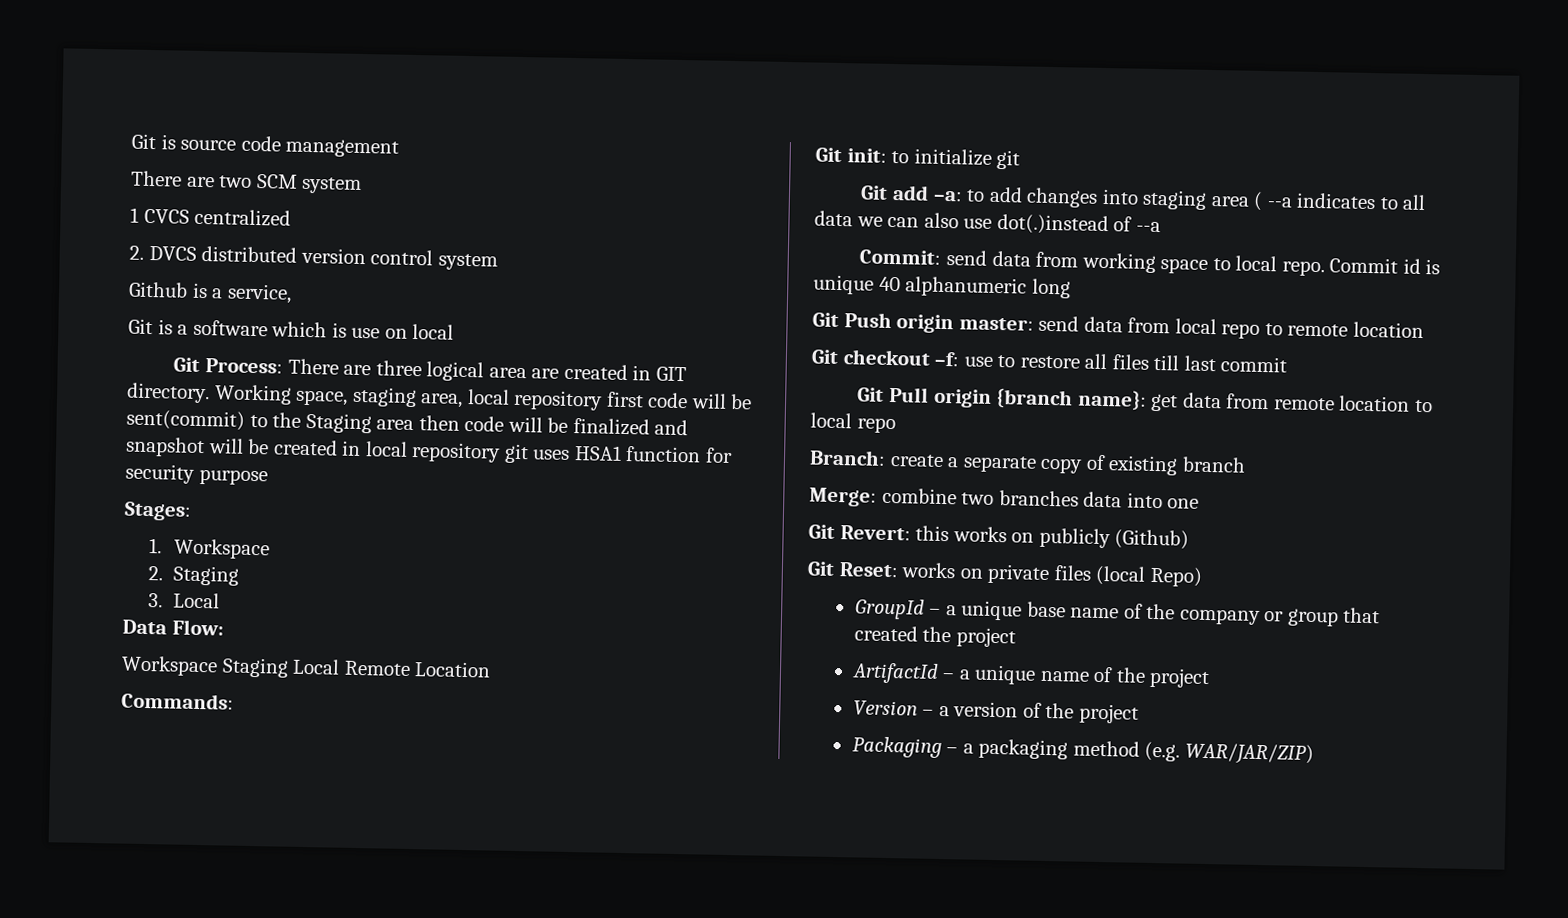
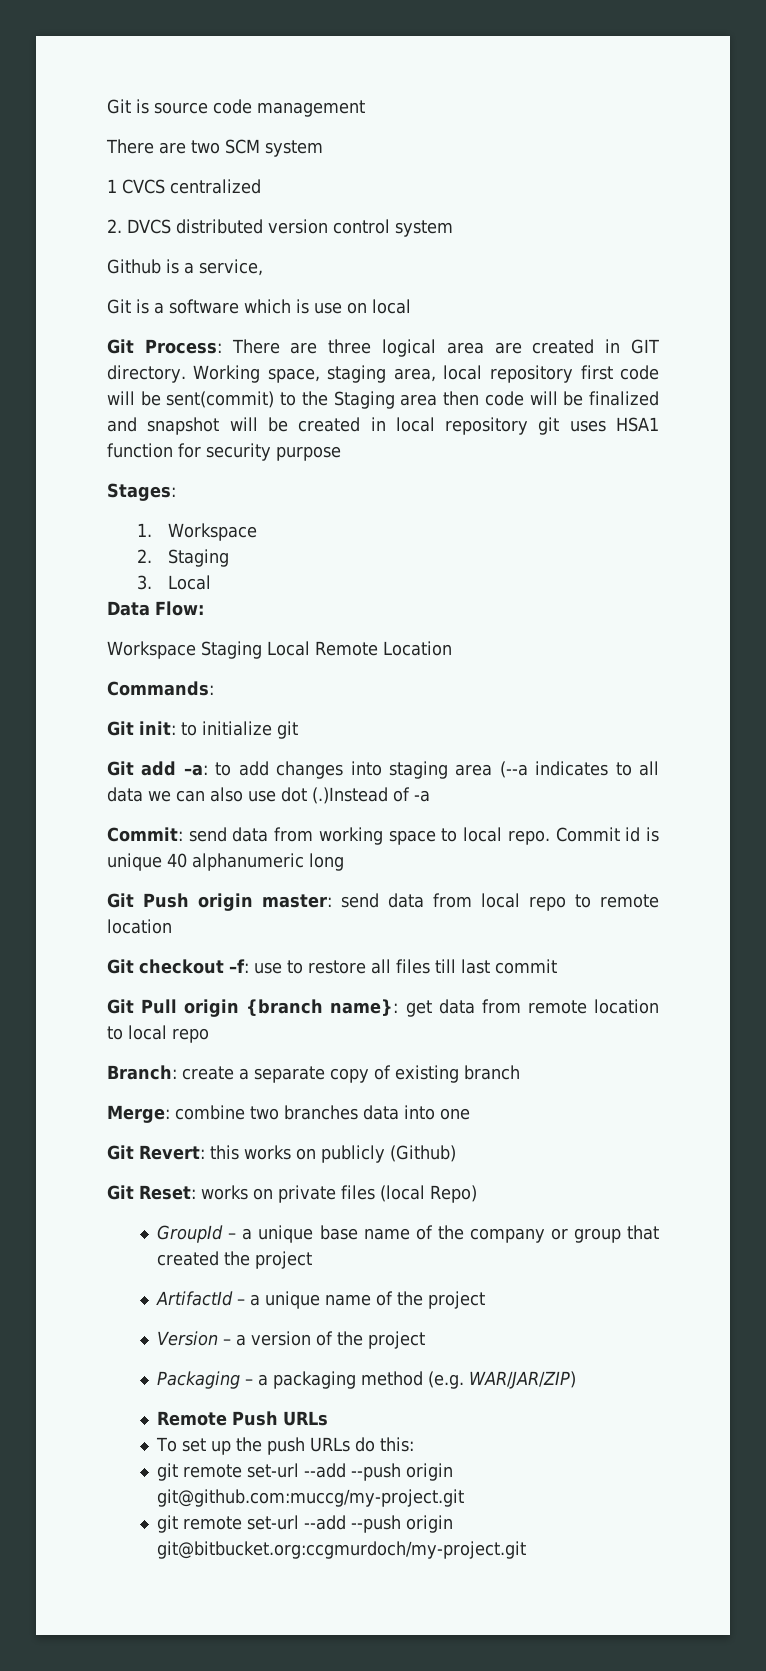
[1253,191,1293,211] ( --a -> [499,761,528,778] (--a
[996,213,1161,236] dot(.)instead of --a -> [281,787,430,804] dot (.)Instead of -a
(1314, 754) none -> [157,1411,329,1426] [156,1437,415,1455] [157,1463,454,1481] [157,1489,465,1507] [157,1515,454,1533] [157,1541,527,1559] // Remote Push URLs // To set up the push URLs do this: // git remote set-url --add --push origin git@github.com:muccg/my-project.git // git remote set-url --add --push origin git@bitbucket.org:ccgmurdoch/my-project.git

